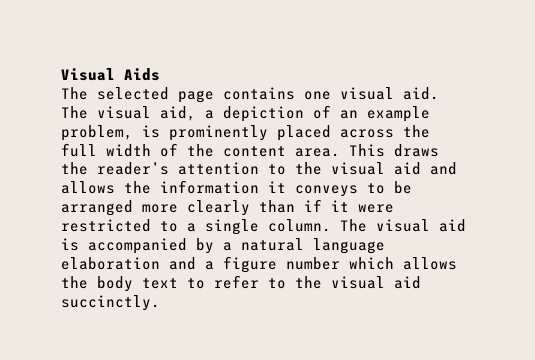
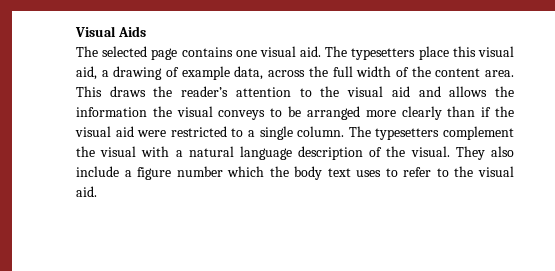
[97,105,430,122] [61,125,331,141] visual aid, a depiction of an example problem, is prominently placed -> [351,46,514,60] [76,66,264,80] typesetters place this visual aid, a drawing of example data,
[268,181,286,193] it -> [152,106,213,117] the visual
[331,200,349,212] it -> [494,106,514,117] [75,126,134,137] the visual aid
[376,219,466,232] [61,238,385,254] [61,257,196,270] visual aid is accompanied by a natural language elaboration and -> [375,126,514,140] [76,146,514,160] [76,166,119,177] typesetters complement the visual with a natural language description of the visual. They also include
[403,257,457,270] allows -> (265, 171) none
(178, 283) none -> [356,170,382,177] uses
[394,276,421,289] [61,295,160,311] aid succinctly. -> [76,186,97,197] aid.

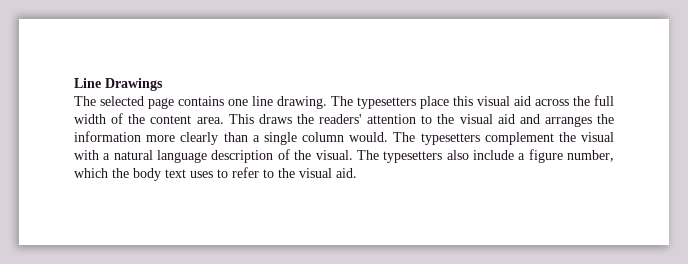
[75,26,146,37] Visual Aids -> [74,78,163,91] Line Drawings
[259,46,322,57] visual aid. -> [252,96,327,109] line drawing.
[76,66,264,80] aid, a drawing of example data, -> [514,96,531,106] aid
[181,86,229,97] reader’s -> [319,114,362,124] readers'
[449,86,488,97] allows -> [544,116,592,127] arranges
[152,106,514,120] [75,126,345,140] the visual conveys to be arranged more clearly than if the visual aid were restricted to a single column. -> [146,132,389,145] more clearly than a single column would.
[455,146,485,160] They -> [356,150,443,163] The typesetters
[176,166,223,177] number -> [566,150,614,162] number,

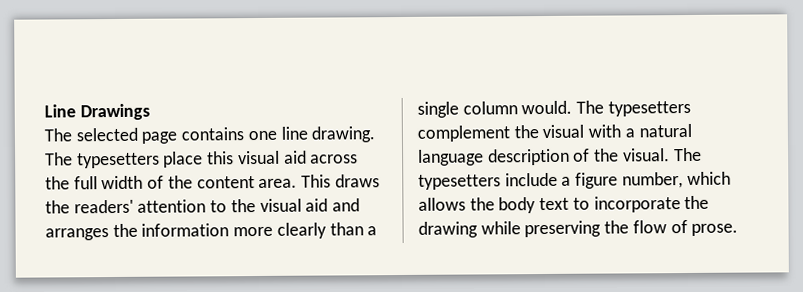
[446,150,469,160] also -> (501, 182) none
(108, 173) none -> [418,197,466,211] allows
[190,167,357,178] uses to refer to the visual aid. -> [572,195,710,213] [418,220,739,238] to incorporate the drawing while preserving the flow of prose.

